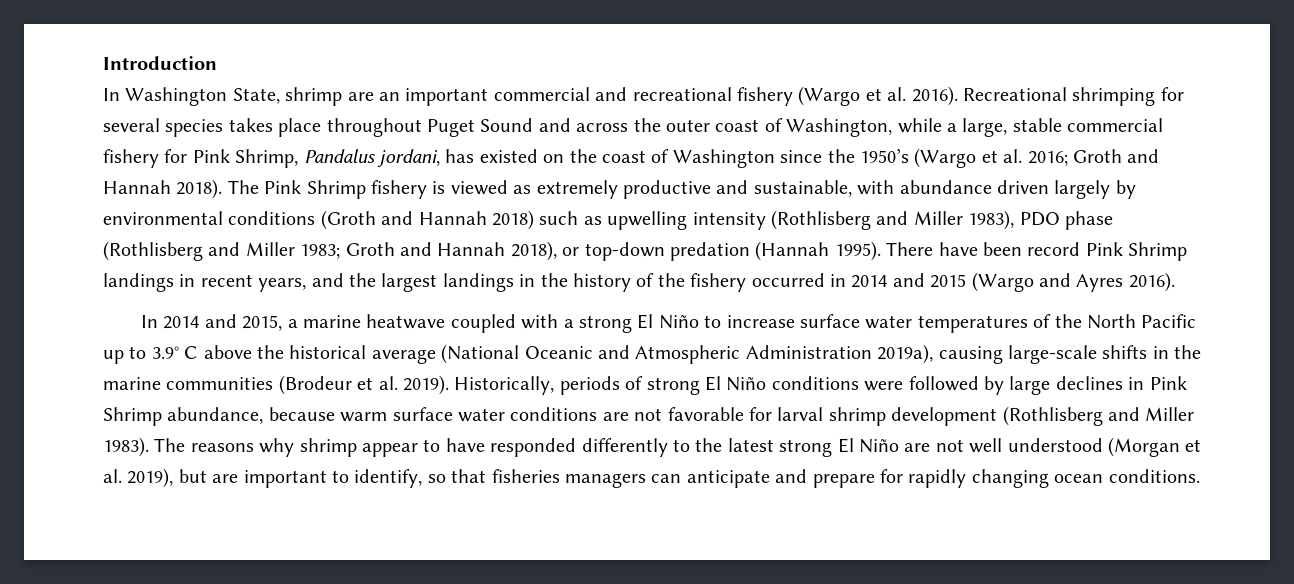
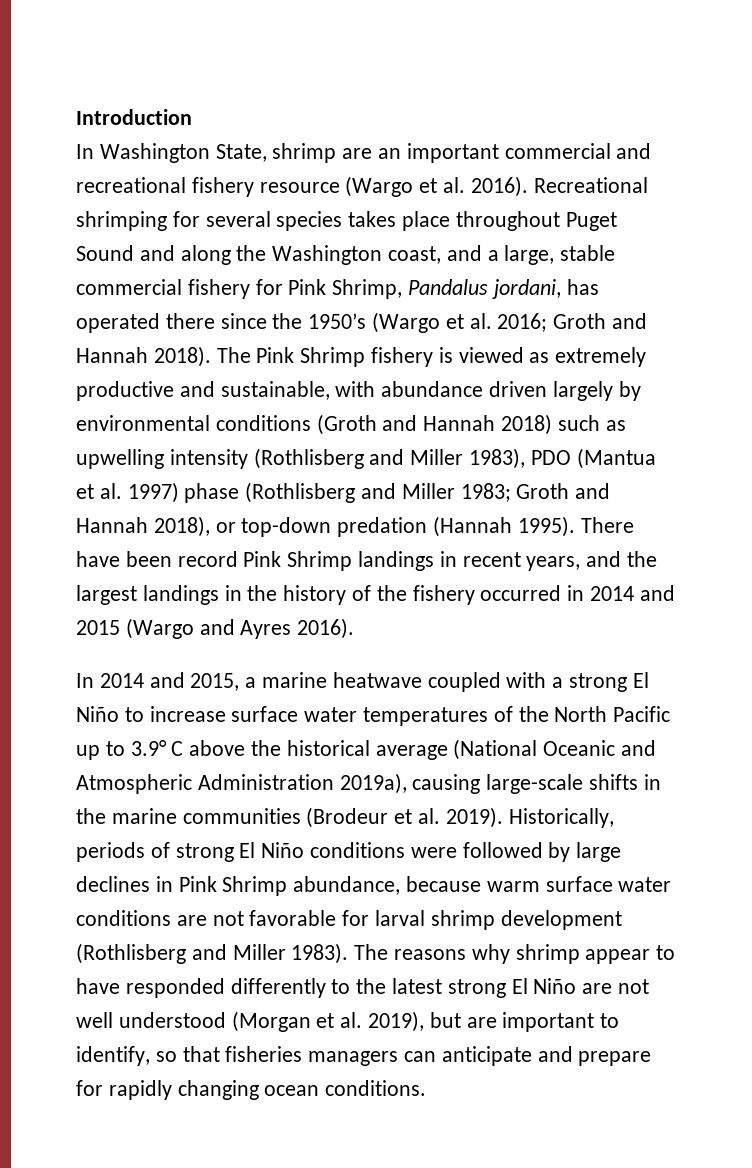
(793, 96) none -> [259,182,340,193] resource
[576,118,942,137] across the outer coast of Washington, while -> [180,245,482,265] along the Washington coast, and
[479,149,775,168] existed on the coast of Washington -> [76,313,215,333] operated there
(1060, 219) none -> [576,448,656,469] [76,482,179,503] (Mantua et al. 1997)

